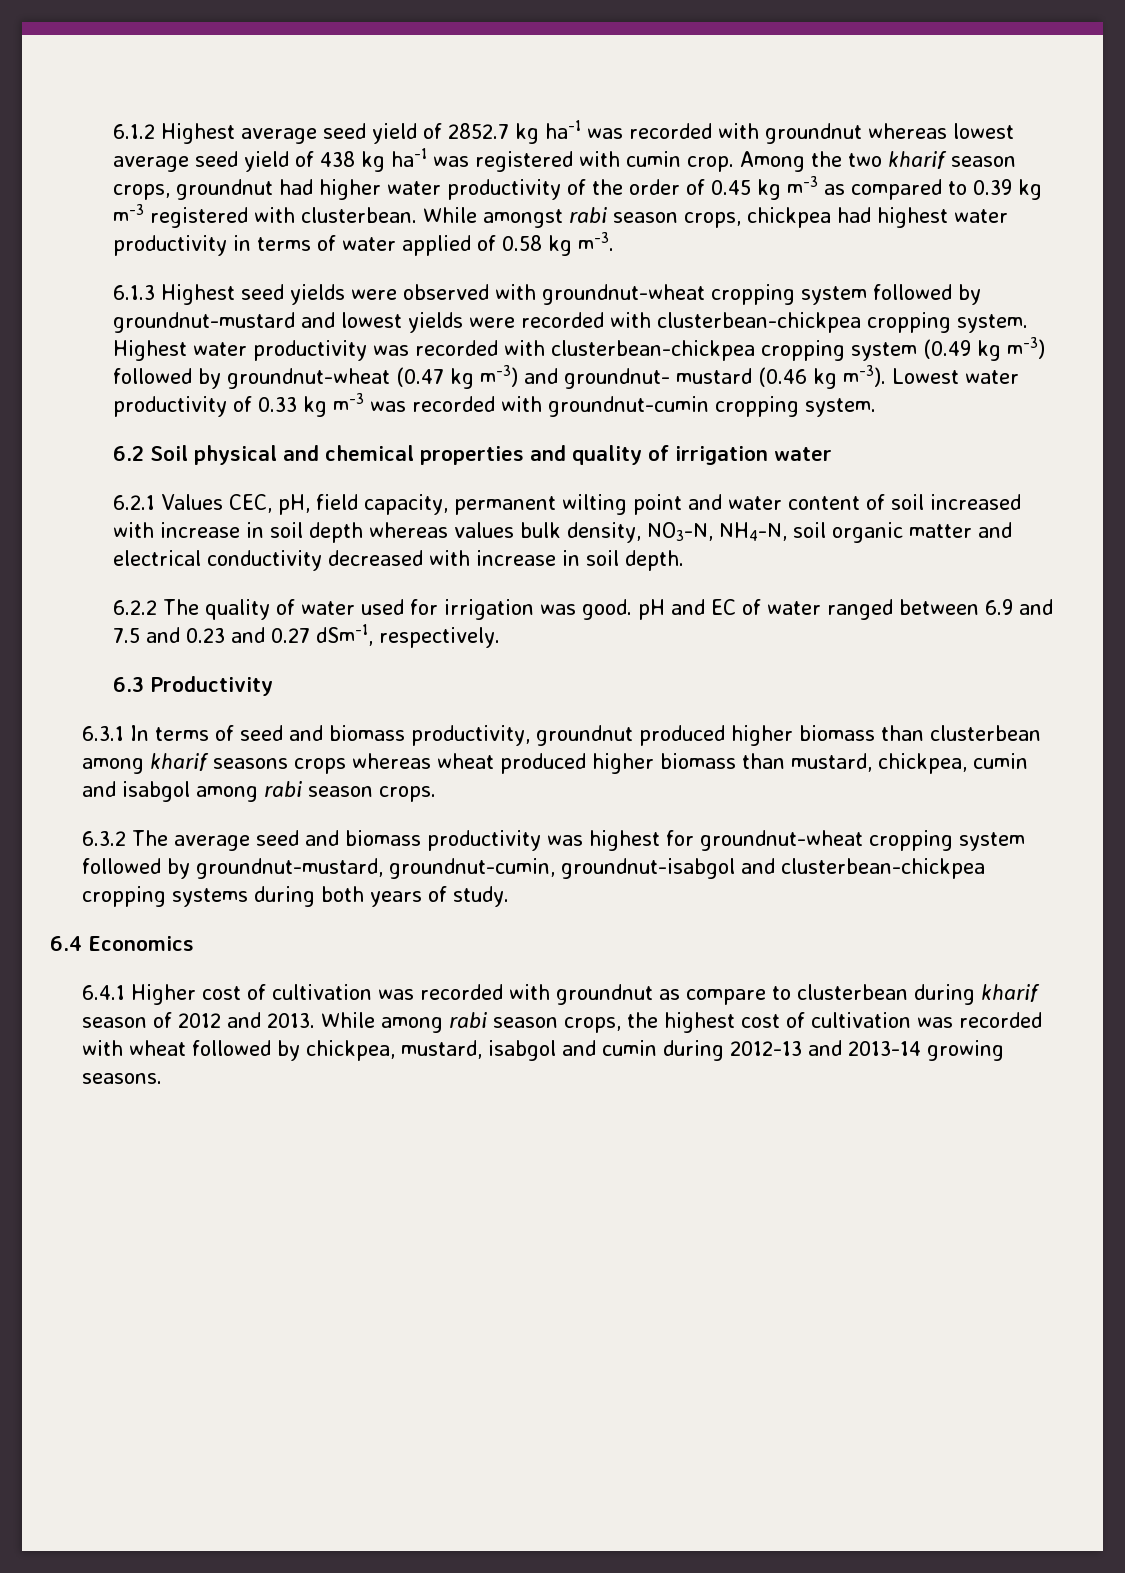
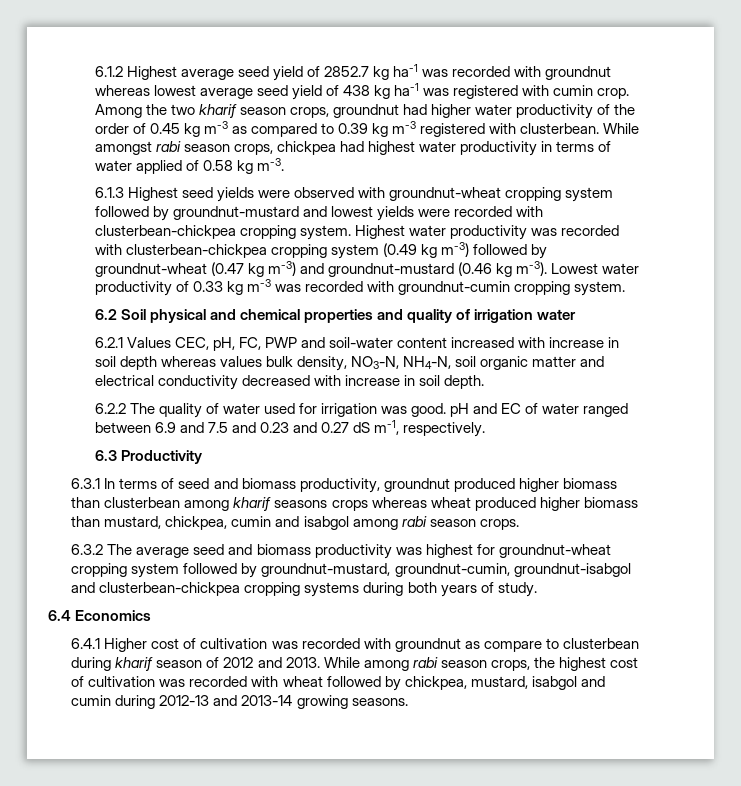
[564,368,753,389] groundnut- mustard -> [327,263,454,277] groundnut-mustard
[316,494,925,515] field capacity, permanent wilting point and water content of soil -> [238,337,447,350] FC, PWP and soil-water content
[316,624,374,646] dSm-1, -> [352,420,399,435] dS m-1,

